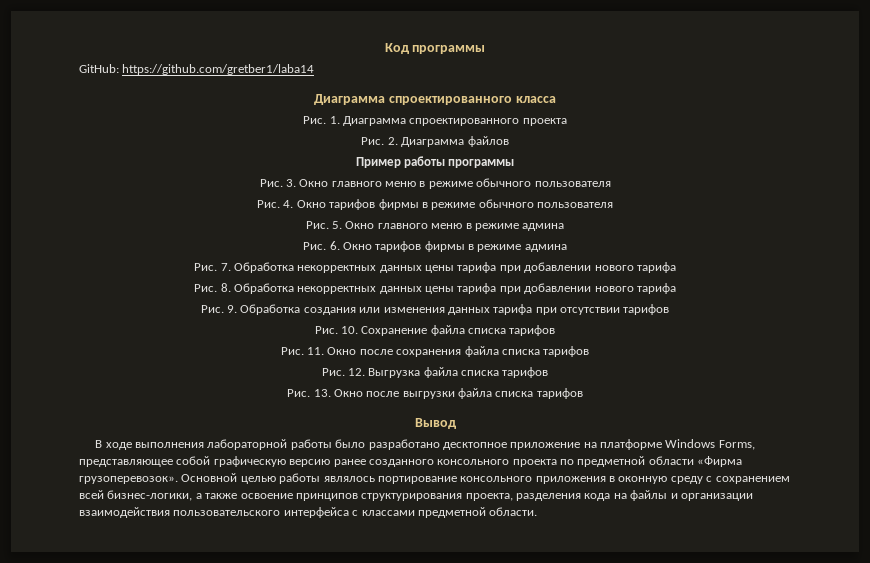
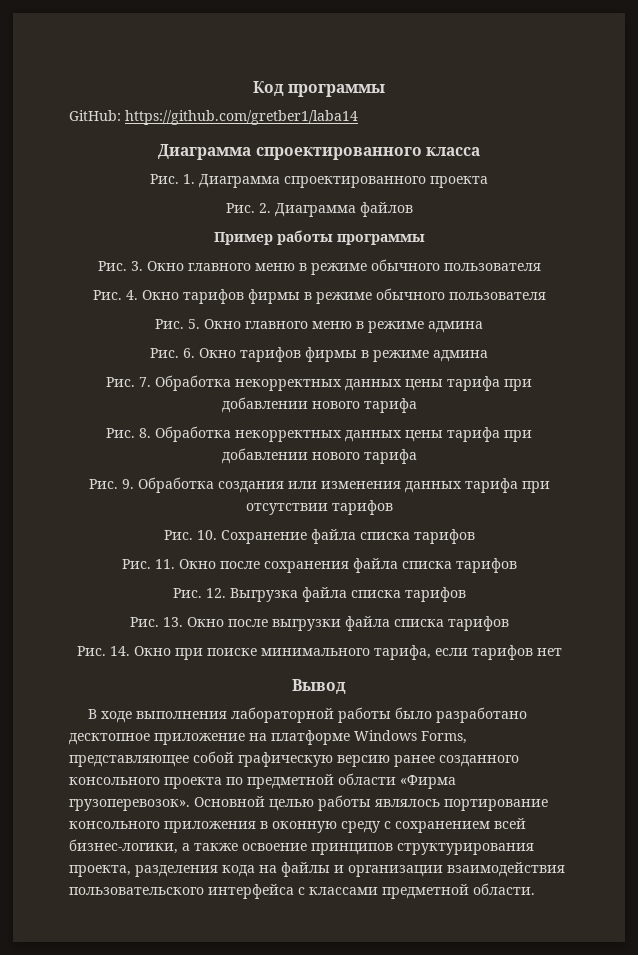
(583, 393) none -> [76,645,562,660] // Рис. 14. Окно при поиске минимального тарифа, если тарифов нет

